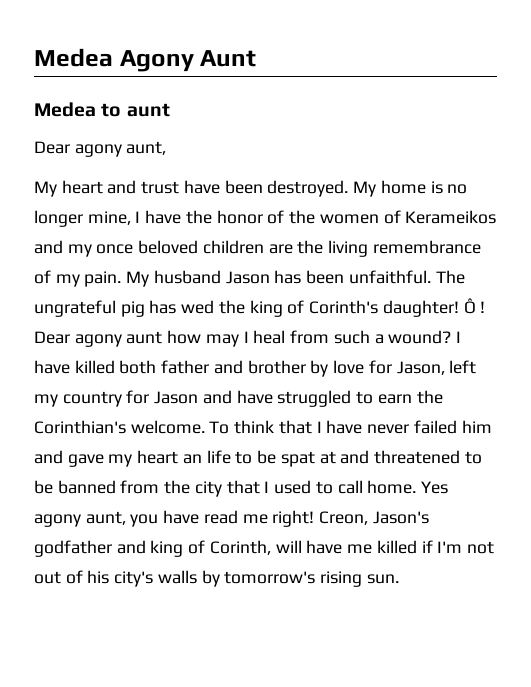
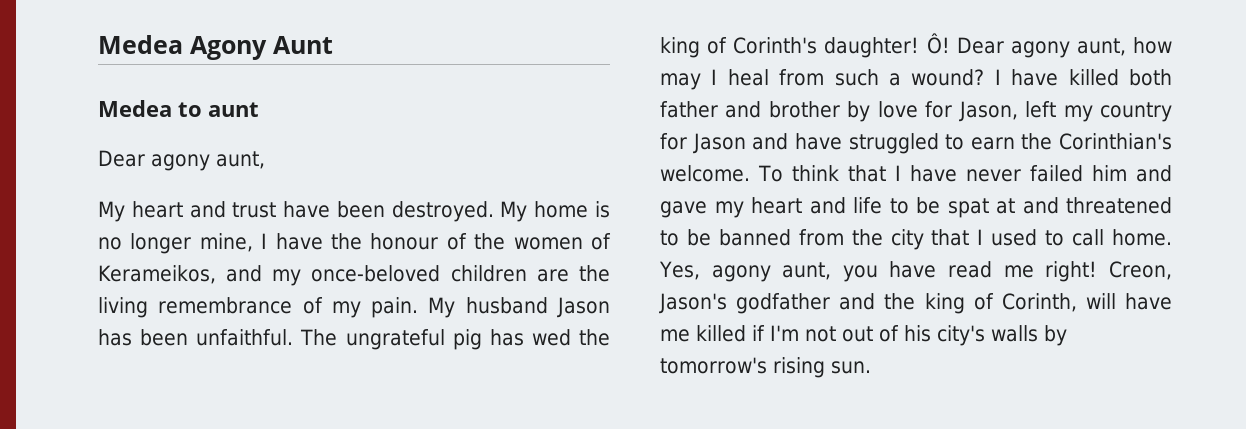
[216,210,263,224] honor -> [370,233,439,250] honour
[405,210,497,224] Kerameikos -> [98,265,216,284] Kerameikos,
[96,240,199,254] once beloved -> [311,265,441,282] once-beloved
[463,298,486,314] [34,331,163,347] Ô ! Dear agony aunt -> [926,33,1126,58] Ô! Dear agony aunt,
[182,454,202,464] an -> [809,197,846,214] and
[420,481,448,494] Yes -> [659,261,700,280] Yes,
(146, 547) none -> [884,293,916,310] the

